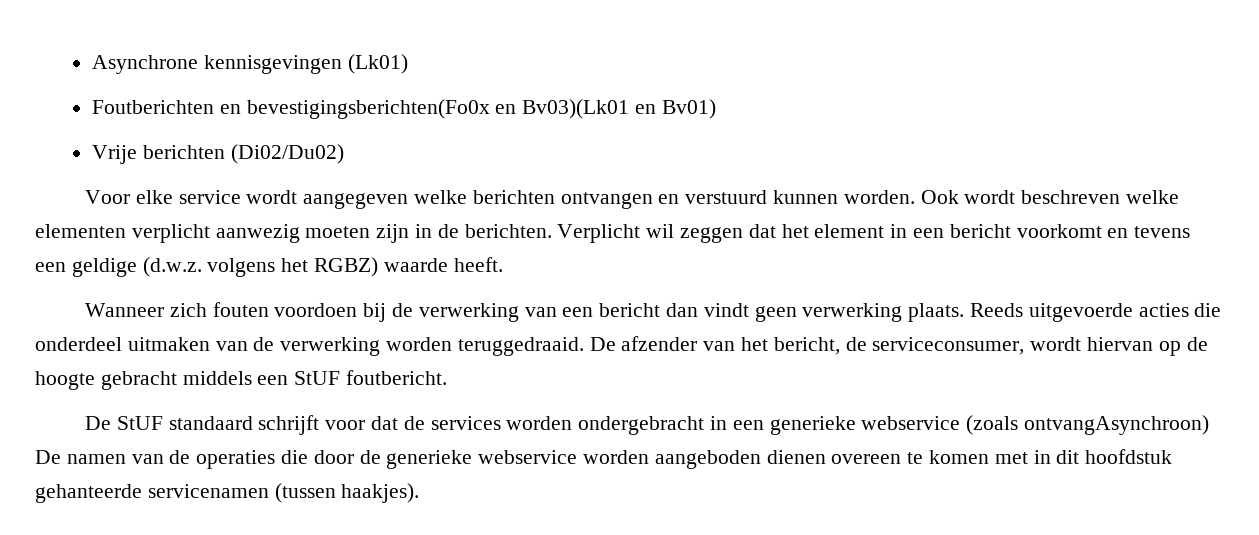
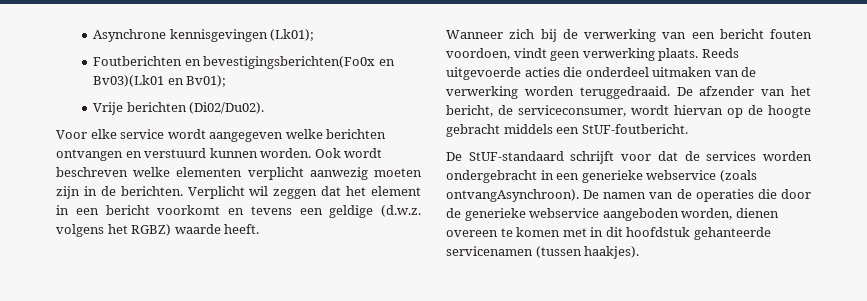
[347,54,408,74] (Lk01) -> [270,29,315,41] (Lk01);
[661,99,716,119] Bv01) -> [186,75,227,87] Bv01);
[230,144,344,164] (Di02/Du02) -> [189,102,265,114] (Di02/Du02).
[212,302,358,317] fouten voordoen -> (535, 34) none
[665,303,698,317] dan -> [770,29,812,39] [446,48,510,60] fouten voordoen,
[294,370,448,385] [84,416,253,430] StUF foutbericht. // De StUF standaard -> [581,124,688,134] [446,151,564,161] StUF-foutbericht. // De StUF-standaard
[1023,415,1209,435] ontvangAsynchroon) -> [446,189,579,202] ontvangAsynchroon).
[583,450,761,469] worden aangeboden -> [602,208,733,221] aangeboden worden,

